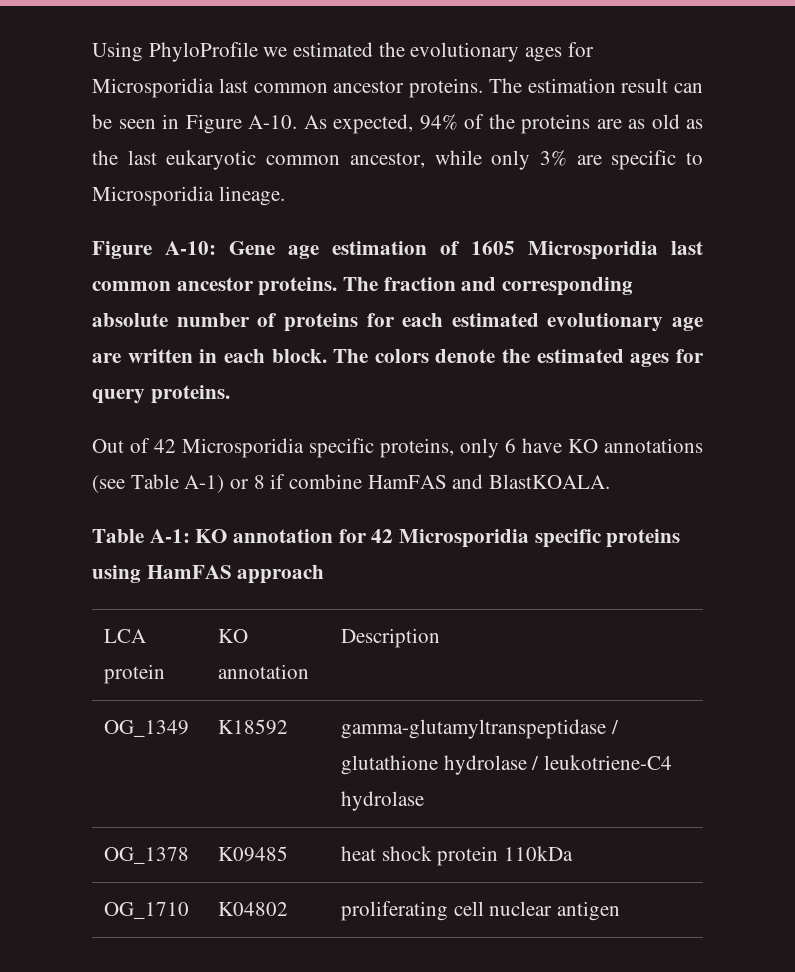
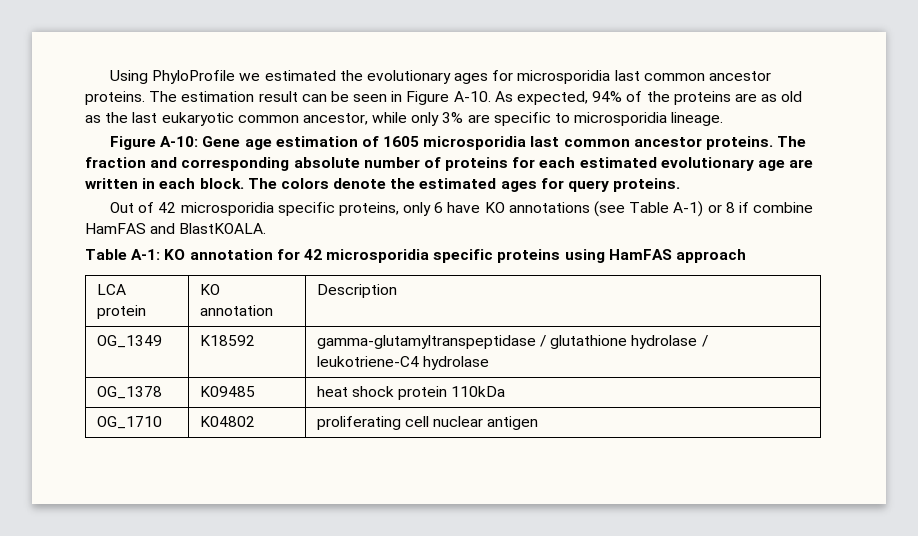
[92,78,214,98] Microsporidia -> [517,70,611,84] microsporidia
[92,186,214,206] Microsporidia -> [574,112,668,126] microsporidia
[528,241,658,260] Microsporidia -> [423,136,527,150] microsporidia
[182,438,304,458] Microsporidia -> [180,202,274,216] microsporidia
[399,529,530,548] Microsporidia -> [326,249,430,263] microsporidia

